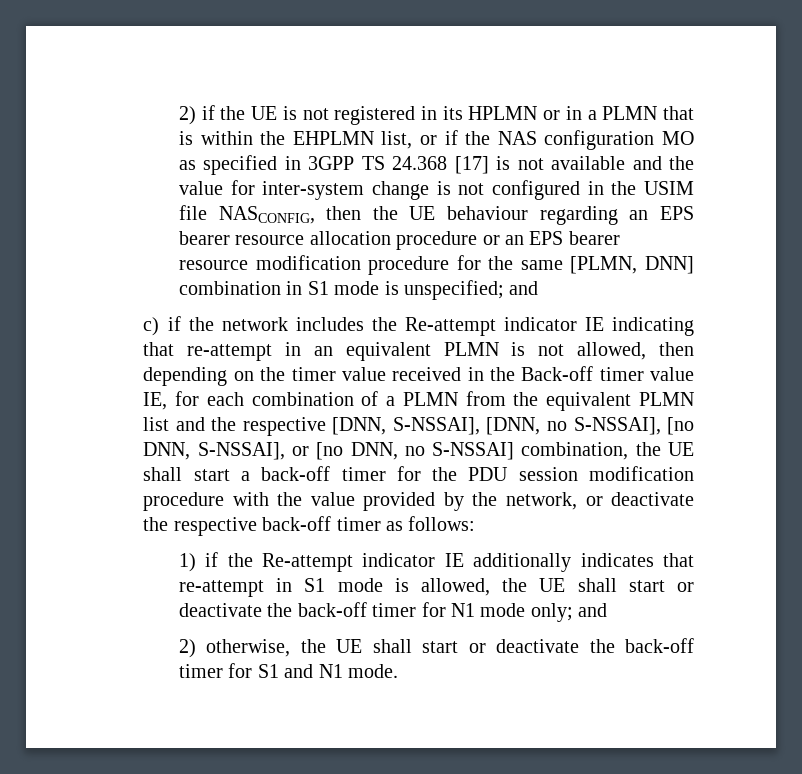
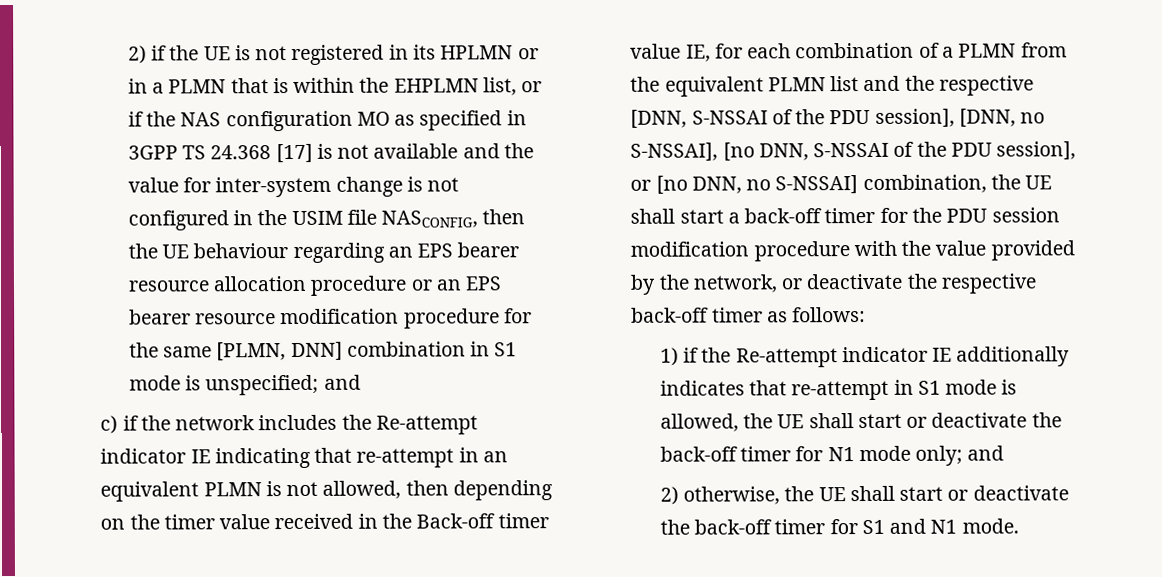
[392,417,480,435] S-NSSAI], -> [691,108,955,128] S-NSSAI of the PDU session],
[197,442,285,460] S-NSSAI], -> [813,141,1077,161] S-NSSAI of the PDU session],

